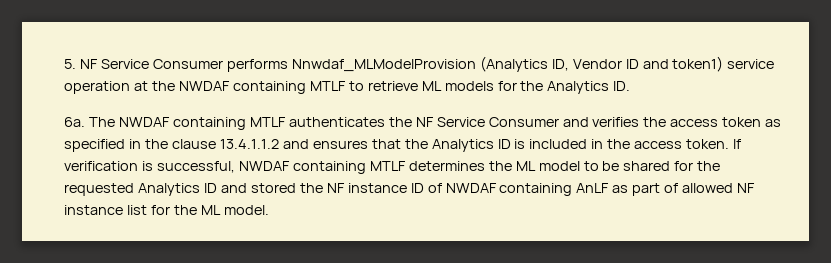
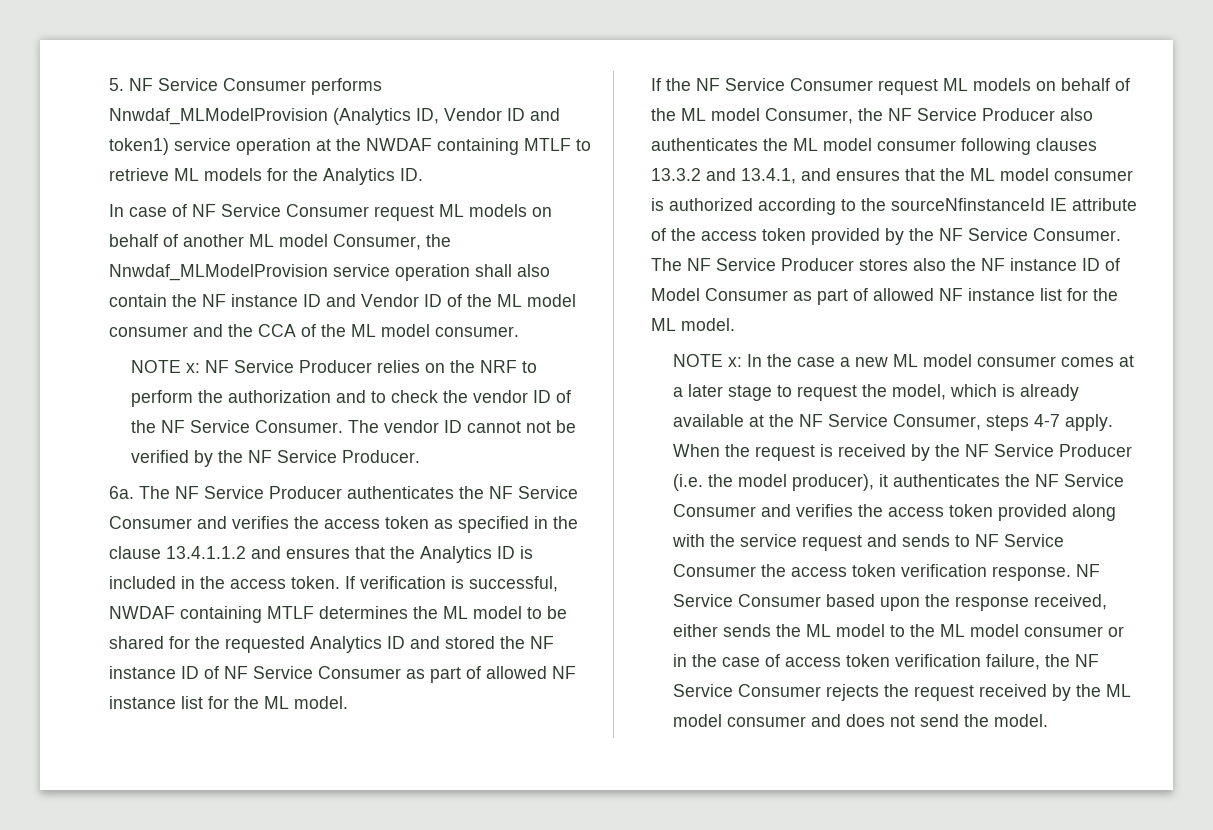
(631, 86) none -> [108,204,552,221] [108,234,451,250] [108,264,550,281] [108,294,576,307] [108,324,519,337] [131,360,538,373] [131,390,572,407] [131,420,577,433] [131,450,421,467] // In case of NF Service Consumer request ML models on behalf of another ML model Consumer, the Nnwdaf_MLModelProvision service operation shall also contain the NF instance ID and Vendor ID of the ML model consumer and the CCA of the ML model consumer. // NOTE x: NF Service Producer relies on the NRF to perform the authorization and to check the vendor ID of the NF Service Consumer. The vendor ID cannot not be verified by the NF Service Producer.
[119,117,287,130] NWDAF containing MTLF -> [174,486,342,499] NF Service Producer
[445,183,610,196] NWDAF containing AnLF -> [223,666,401,679] NF Service Consumer
(269, 210) none -> [650,78,1130,95] [650,108,1093,124] [650,138,1097,155] [650,168,1133,184] [650,198,1137,215] [650,228,1121,245] [650,258,1120,271] [650,288,1118,305] [650,318,735,331] [673,354,1135,367] [673,384,1080,401] [673,414,1114,431] [673,444,1133,461] [673,474,1125,491] [673,504,1117,521] [672,534,1065,551] [673,564,1101,581] [673,594,1108,611] [673,624,1125,637] [673,654,1100,670] [673,684,1132,701] [673,714,1049,727] // If the NF Service Consumer request ML models on behalf of the ML model Consumer, the NF Service Producer also authenticates the ML model consumer following clauses 13.3.2 and 13.4.1, and ensures that the ML model consumer is authorized according to the sourceNfinstanceId IE attribute of the access token provided by the NF Service Consumer. The NF Service Producer stores also the NF instance ID of Model Consumer as part of allowed NF instance list for the ML model. // NOTE x: In the case a new ML model consumer comes at a later stage to request the model, which is already available at the NF Service Consumer, steps 4-7 apply. When the request is received by the NF Service Producer (i.e. the model producer), it authenticates the NF Service Consumer and verifies the access token provided along with the service request and sends to NF Service Consumer the access token verification response. NF Service Consumer based upon the response received, either sends the ML model to the ML model consumer or in the case of access token verification failure, the NF Service Consumer rejects the request received by the ML model consumer and does not send the model.

